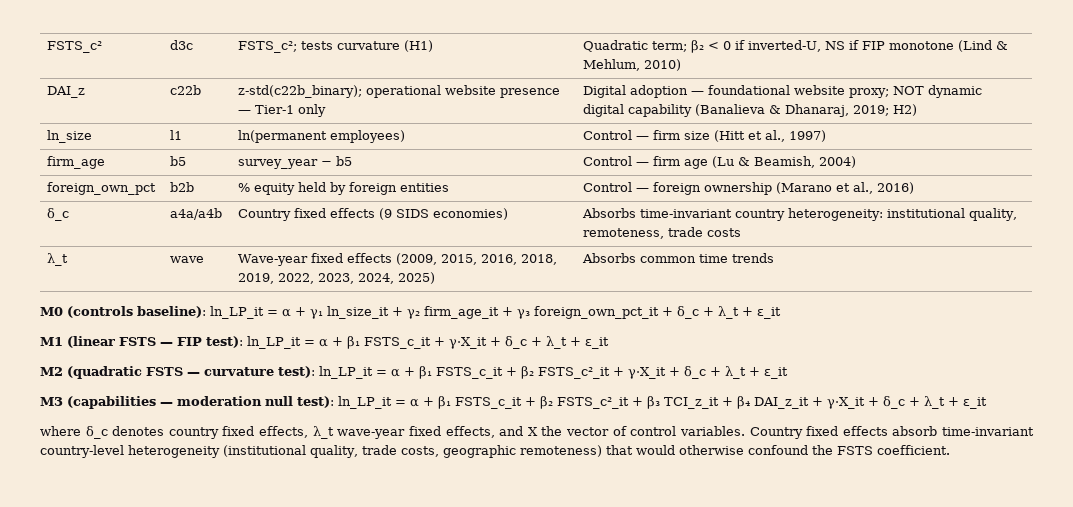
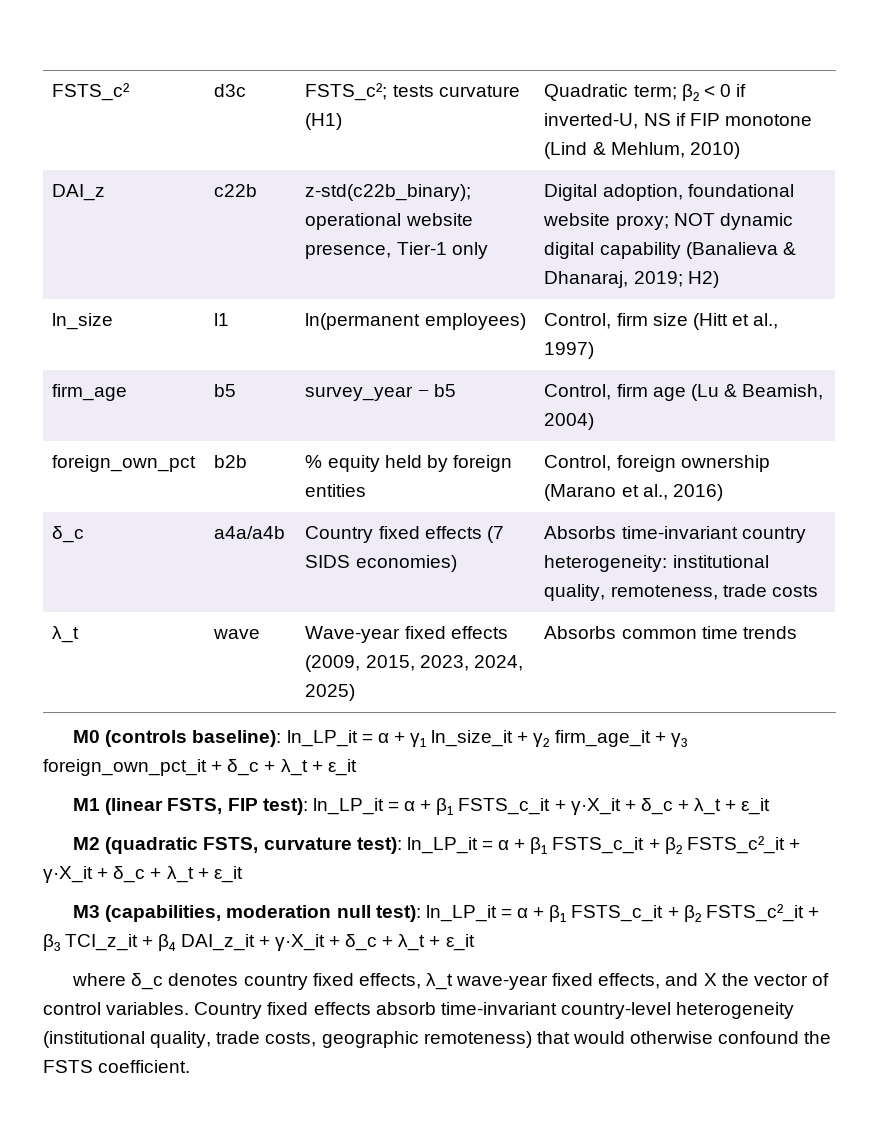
[500,88,561,98] [238,110,252,114] presence — -> [305,244,392,259] presence,
[630,85,705,98] adoption — -> [602,184,683,201] adoption,
[583,130,650,140] Control — -> [544,313,612,329] Control,
[583,156,650,166] Control — -> [544,384,612,400] Control,
[583,182,650,192] Control — -> [544,455,612,471] Control,
[379,208,393,220] (9 -> [486,526,504,543] (7
[481,254,558,265] [238,273,315,284] 2016, 2018, 2019, 2022, -> (415, 663) none
[119,337,173,346] FSTS — -> [167,798,223,814] FSTS,
[146,367,200,376] FSTS — -> [203,837,259,853] FSTS,
[67,396,173,409] (capabilities — -> [105,905,222,922] (capabilities,

